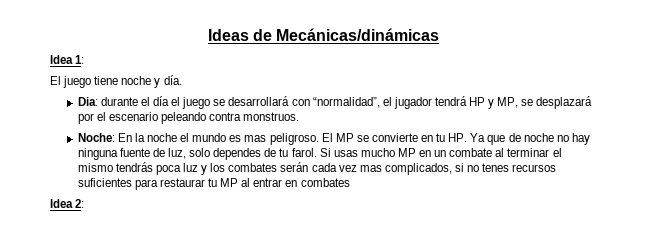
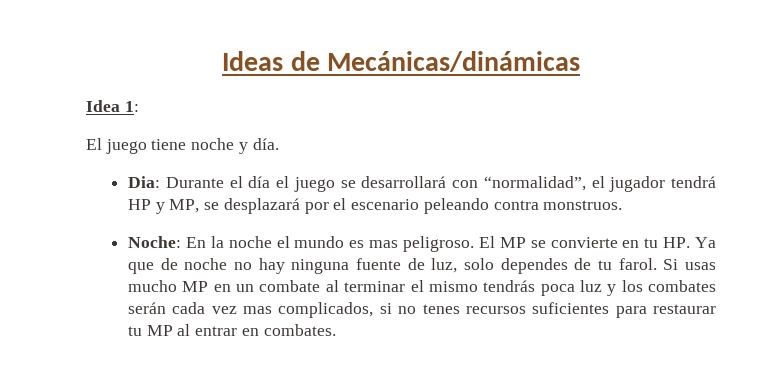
[100,97,138,106] durante -> [165,177,224,188] Durante
[300,178,350,187] [50,199,85,208] combates // Idea 2: -> [263,324,336,336] combates.

